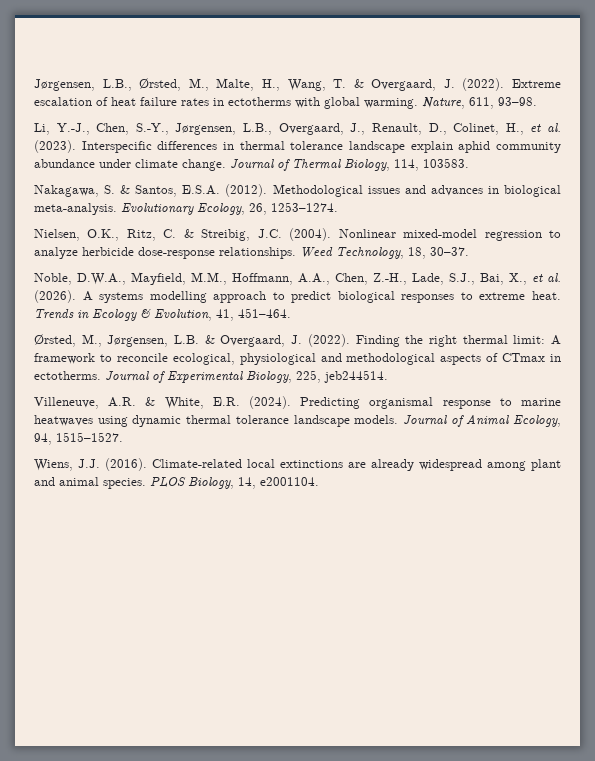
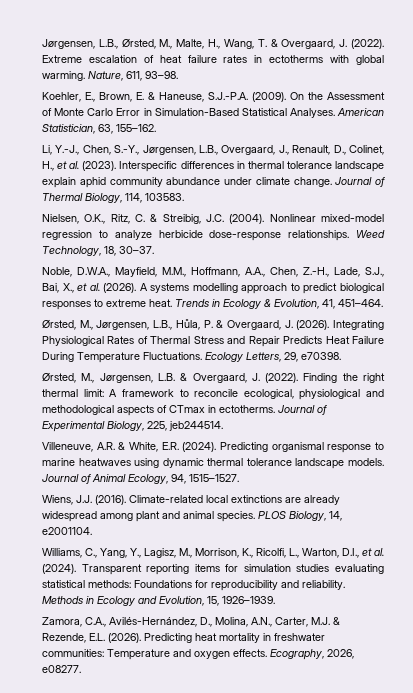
(537, 101) none -> [42,92,385,102] [42,108,384,118] [42,124,156,134] // Koehler, E., Brown, E. & Haneuse, S.J.-P.A. (2009). On the Assessment of Monte Carlo Error in Simulation-Based Statistical Analyses. American Statistician, 63, 155–162.
[34,184,561,197] [34,202,338,215] // Nakagawa, S. & Santos, E.S.A. (2012). Methodological issues and advances in biological meta-analysis. Evolutionary Ecology, 26, 1253–1274. -> (184, 197) none
(291, 313) none -> [42,319,384,330] [42,336,385,347] [42,352,341,363] // Ørsted, M., Jørgensen, L.B., Hůla, P. & Overgaard, J. (2026). Integrating Physiological Rates of Thermal Stress and Repair Predicts Heat Failure During Temperature Fluctuations. Ecology Letters, 29, e70398.
(319, 481) none -> [42,548,384,558] [42,564,384,575] [42,580,345,591] [42,596,275,606] [42,617,340,627] [42,633,325,643] [42,649,354,660] [42,665,81,673] // Williams, C., Yang, Y., Lagisz, M., Morrison, K., Ricolfi, L., Warton, D.I., et al. (2024). Transparent reporting items for simulation studies evaluating statistical methods: Foundations for reproducibility and reliability. Methods in Ecology and Evolution, 15, 1926–1939. // Zamora, C.A., Avilés-Hernández, D., Molina, A.N., Carter, M.J. & Rezende, E.L. (2026). Predicting heat mortality in freshwater communities: Temperature and oxygen effects. Ecography, 2026, e08277.

